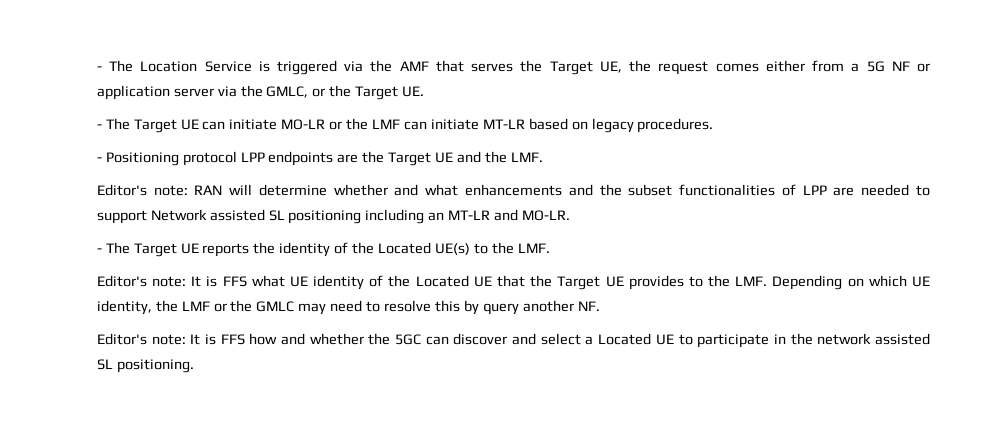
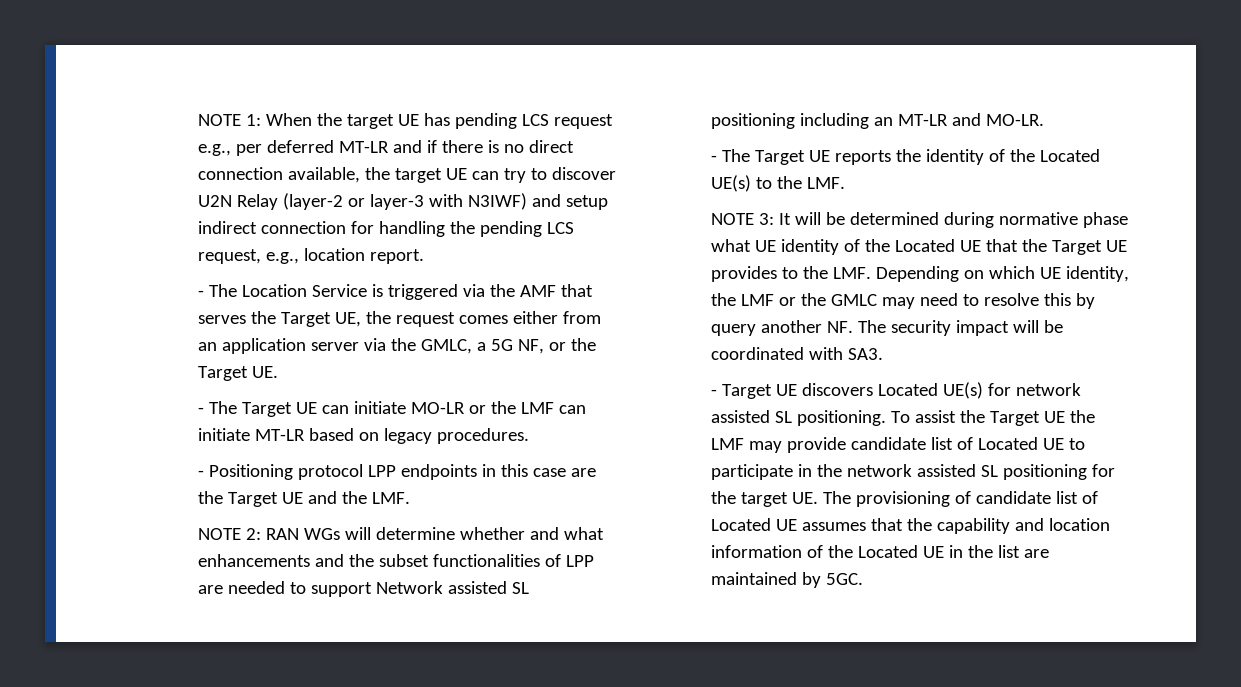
(96, 68) none -> [198,113,614,129] [198,140,575,156] [198,167,617,183] [198,193,609,210] [198,221,575,237] [198,248,425,264] NOTE 1: When the target UE has pending LCS request e.g., per deferred MT-LR and if there is no direct connection available, the target UE can try to discover U2N Relay (layer-2 or layer-3 with N3IWF) and setup indirect connection for handling the pending LCS request, e.g., location report. //
[851,61,931,72] a 5G NF or -> [198,342,218,351] an
(309, 92) none -> [477,339,545,354] a 5G NF,
(334, 158) none -> [482,464,567,477] in this case
[96,184,223,196] Editor's note: RAN -> [198,528,341,540] NOTE 2: RAN WGs
[96,275,247,287] Editor's note: It is FFS -> [711,212,1129,228] NOTE 3: It will be determined during normative phase
[96,333,594,345] // Editor's note: It is FFS how and whether the 5GC can discover and select a -> [858,320,1064,336] [711,347,884,360] [711,382,1082,399] [711,410,1096,426] [711,437,974,453] The security impact will be coordinated with SA3. // - Target UE discovers Located UE(s) for network assisted SL positioning. To assist the Target UE the LMF may provide candidate list of
[116,359,194,373] positioning. -> [1003,464,1116,480] [711,491,1099,507] [711,518,1111,534] [711,545,1050,558] [711,572,864,588] positioning for the target UE. The provisioning of candidate list of Located UE assumes that the capability and location information of the Located UE in the list are maintained by 5GC.

